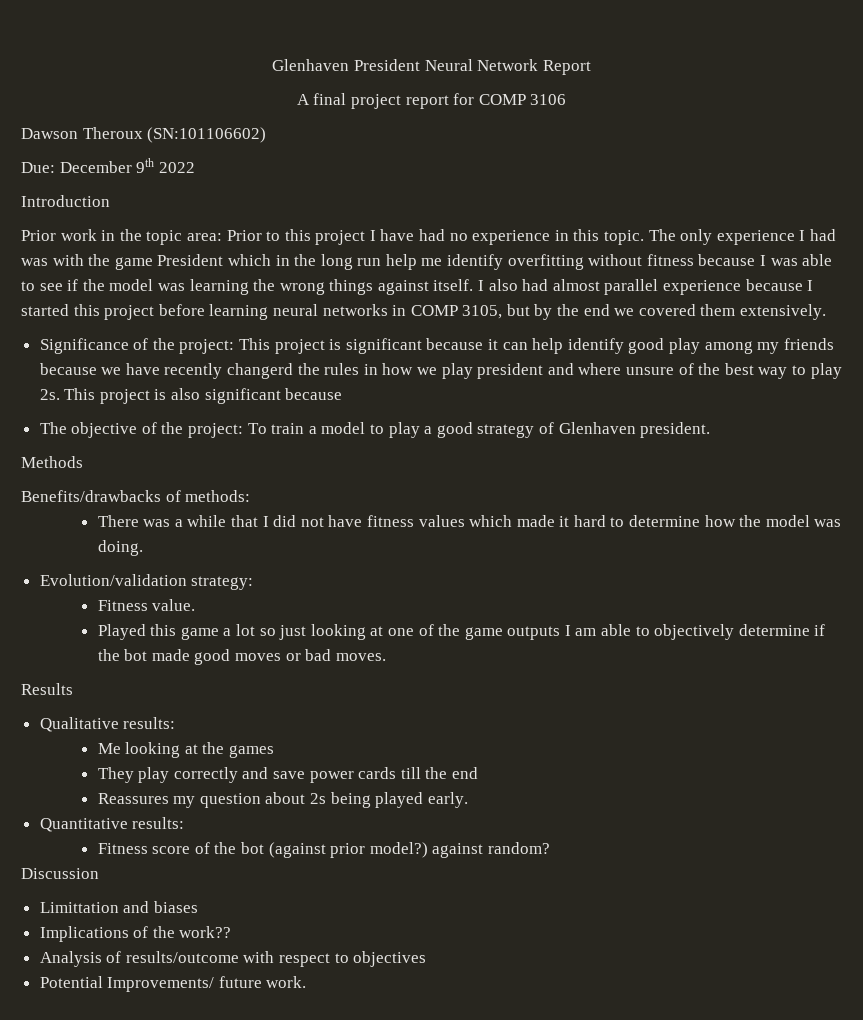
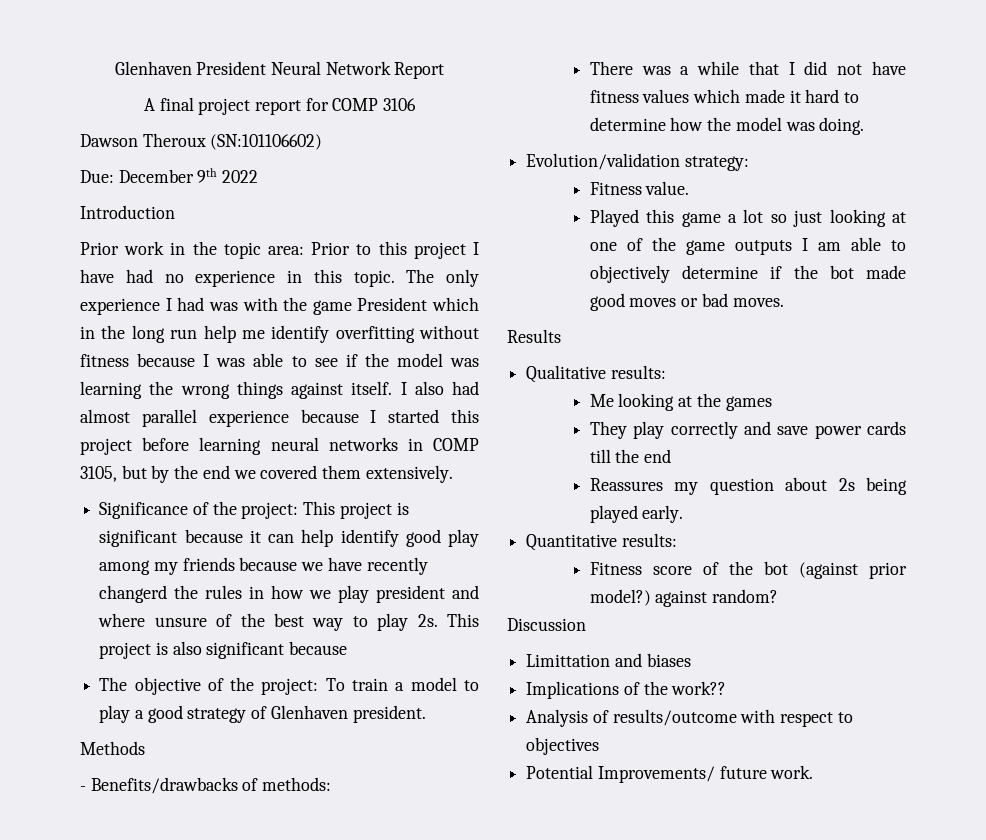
(83, 462) none -> [80,786,86,791] -

